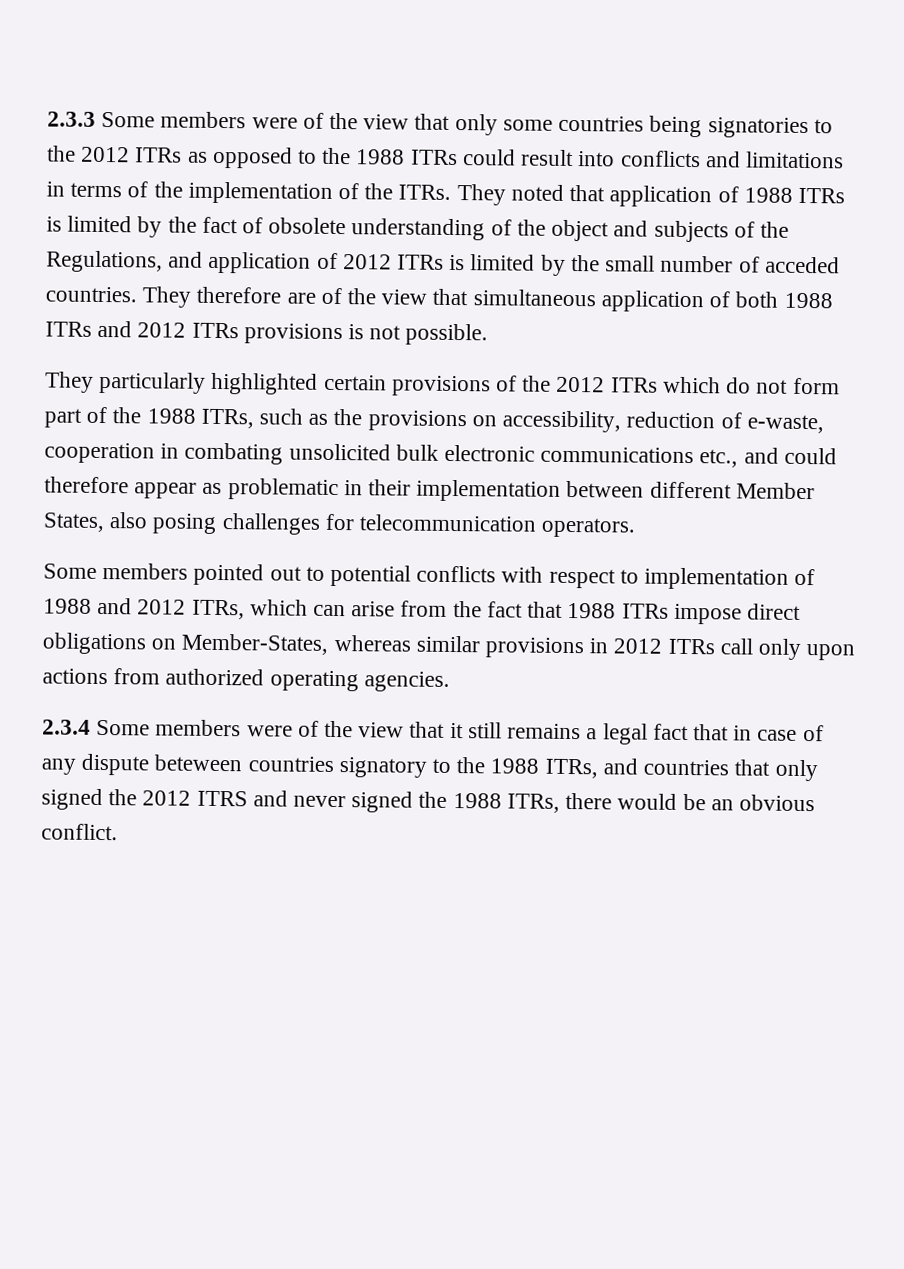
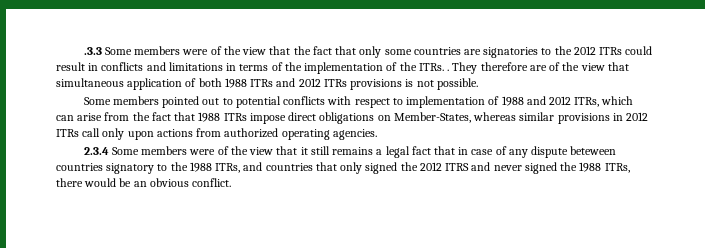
[47,111,451,130] 2.3.3 Some members were of the view that -> [83,46,357,55] .3.3 Some members were of the view that the fact that
[649,115,703,138] being -> [463,49,481,55] are
[187,146,458,169] as opposed to the 1988 ITRs -> (623, 51) none
[578,151,616,167] into -> [88,63,99,71] in
[456,184,845,208] [46,215,789,243] [46,250,840,276] [45,286,137,303] They noted that application of 1988 ITRs is limited by the fact of obsolete understanding of the object and subjects of the Regulations, and application of 2012 ITRs is limited by the small number of acceded countries. -> [447,69,450,71] .
[45,371,840,397] [44,406,824,434] [44,442,837,468] [44,476,815,502] [43,512,636,538] // They particularly highlighted certain provisions of the 2012 ITRs which do not form part of the 1988 ITRs, such as the provisions on accessibility, reduction of e-waste, cooperation in combating unsolicited bulk electronic communications etc., and could therefore appear as problematic in their implementation between different Member States, also posing challenges for telecommunication operators. -> (478, 84) none

